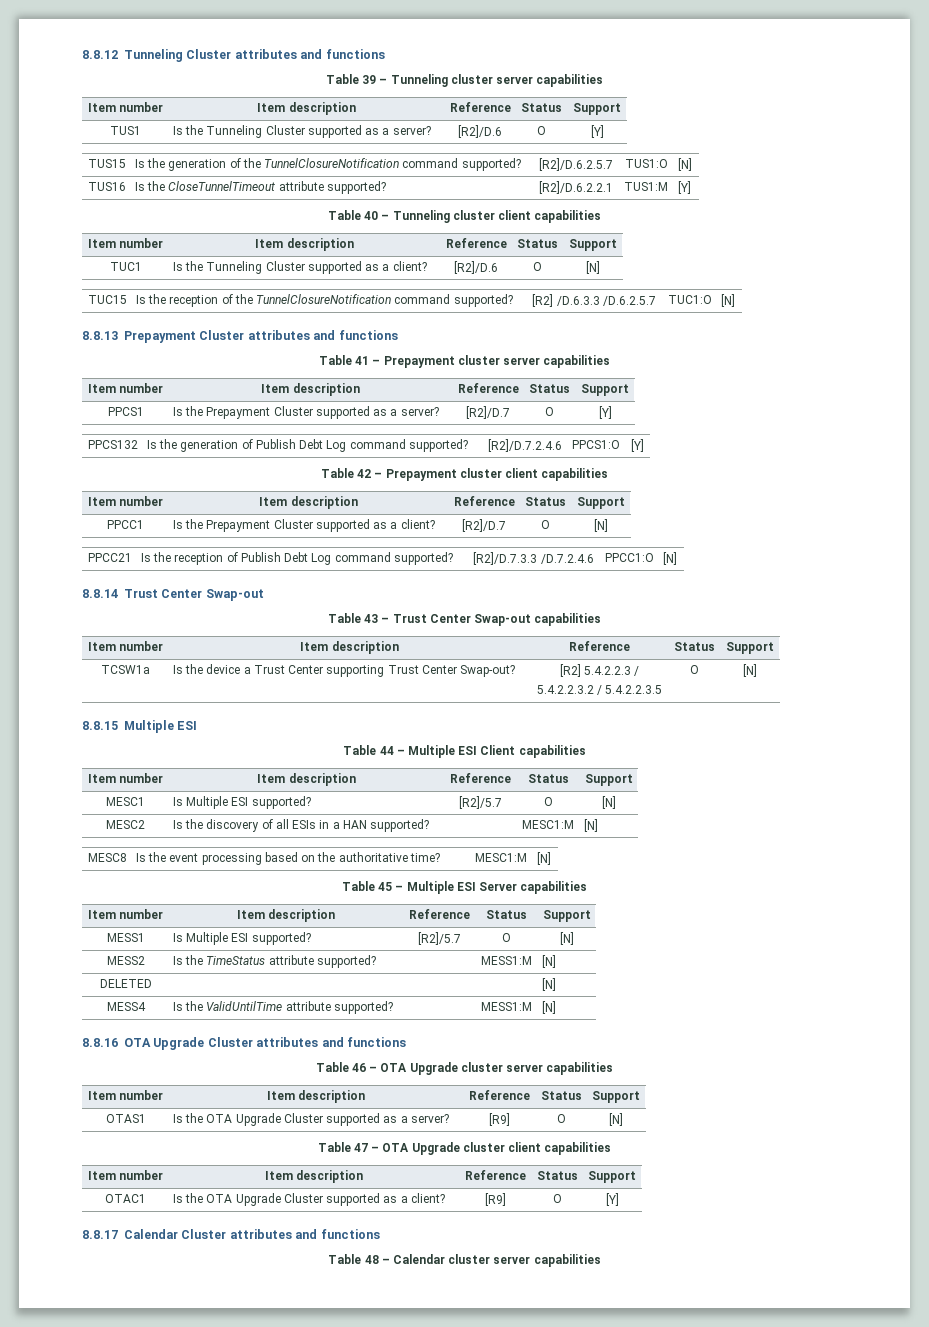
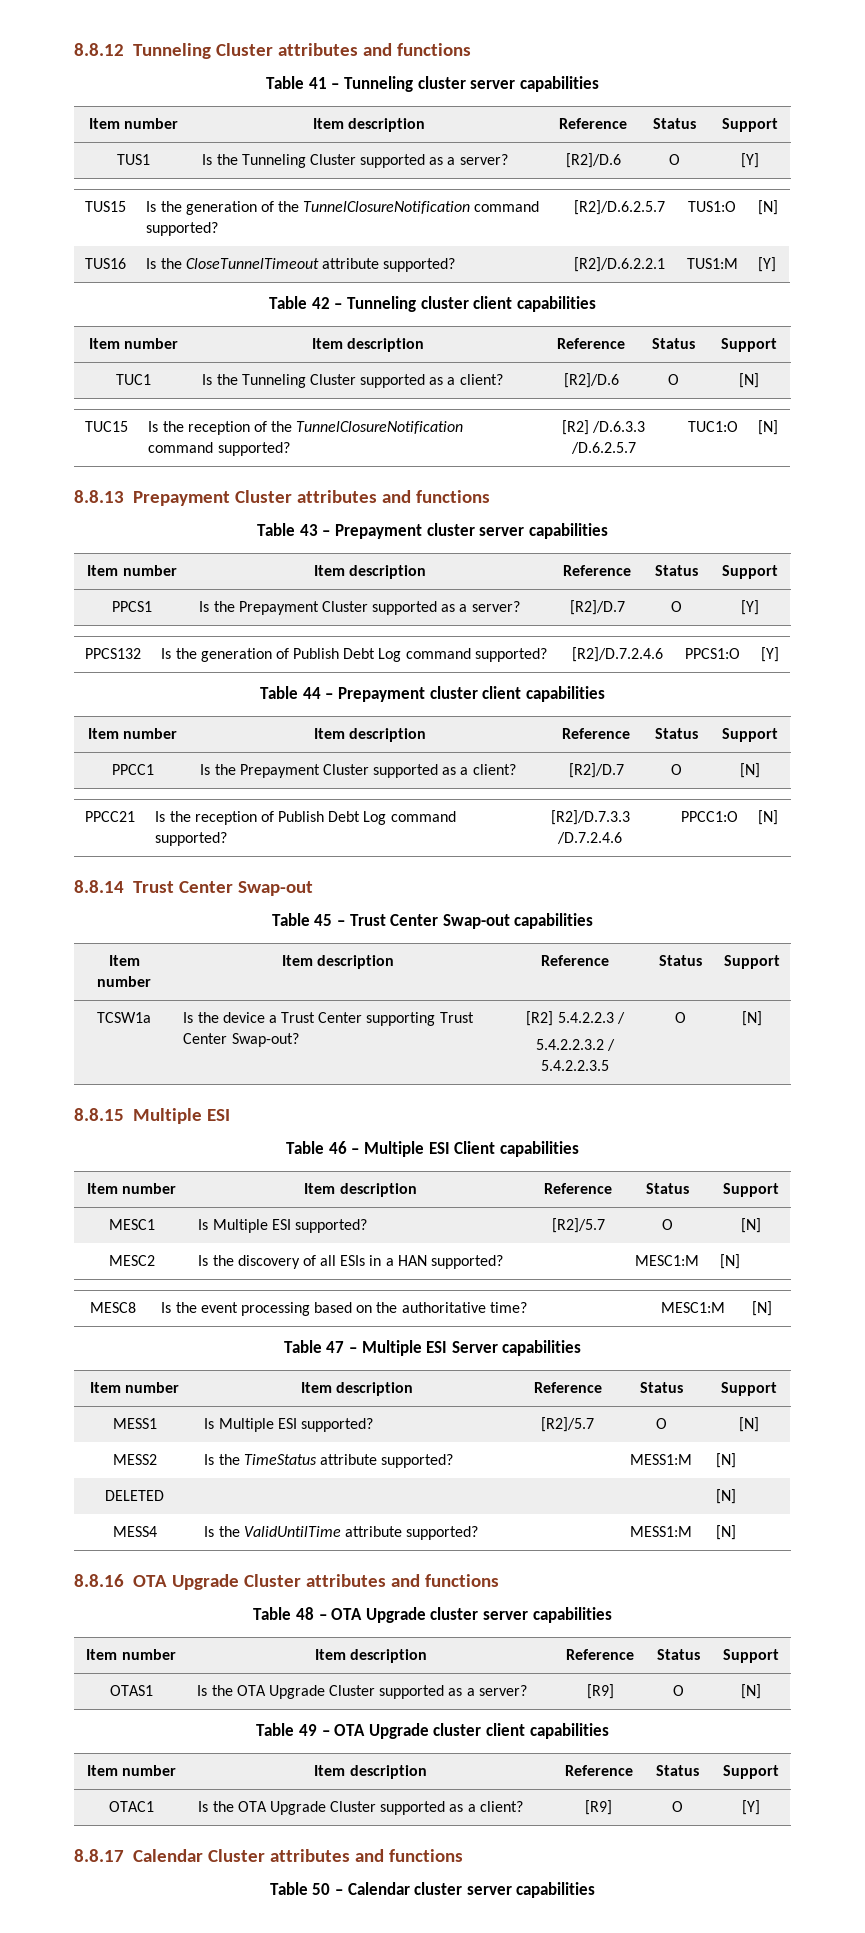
[362,75,377,84] 39 -> [308,77,327,89] 41
[364,211,379,220] 40 -> [311,297,330,309] 42
[355,356,370,365] 41 -> [299,524,318,536] 43
[357,469,372,478] 42 -> [302,687,321,699] 44
[364,614,379,623] 43 -> [314,914,333,926] 45
[379,746,394,755] 44 -> [328,1141,347,1154] 46
[378,882,393,891] 45 -> [326,1341,345,1353] 47
[351,1063,366,1072] 46 -> [296,1607,315,1620] 48
[353,1143,368,1152] 47 -> [299,1724,318,1736] 49
[364,1255,379,1264] 48 -> [312,1883,331,1895] 50

